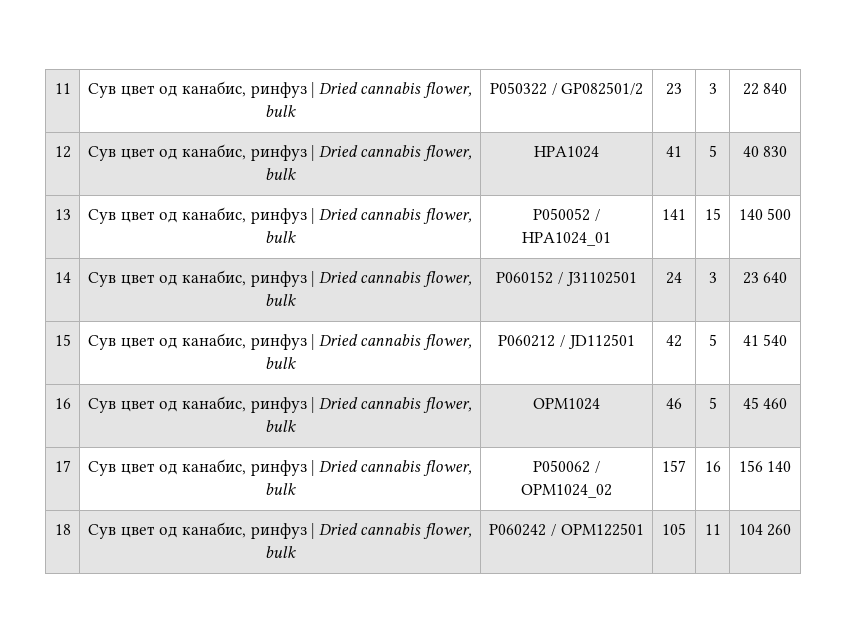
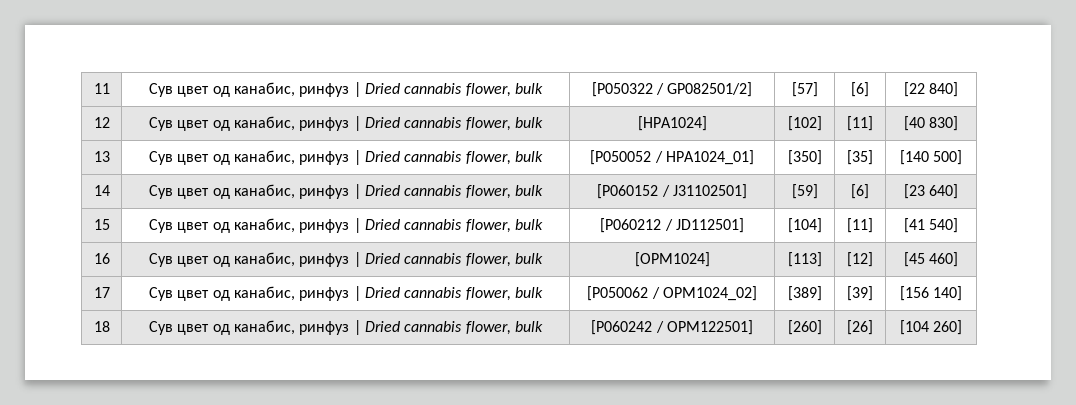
[489,82,644,95] [666,83,682,95] [708,83,717,94] [742,83,788,95] P050322 / GP082501/2 | 23 | 3 | 22 840 -> [591,82,753,97] [791,82,818,97] [851,82,869,97] [903,82,959,97] [P050322 / GP082501/2] | [57] | [6] | [22 840]
[534,146,599,158] [666,146,682,157] [708,145,717,157] [742,146,788,157] HPA1024 | 41 | 5 | 40 830 -> [637,116,707,131] [787,116,822,131] [847,116,873,131] [903,116,959,131] [HPA1024] | [102] | [11] | [40 830]
[533,208,600,221] [522,232,611,246] [662,209,686,220] [704,208,721,220] [738,208,792,220] P050052 / HPA1024_01 | 141 | 15 | 140 500 -> [590,150,754,165] [787,150,822,165] [847,150,873,165] [899,150,963,165] [P050052 / HPA1024_01] | [350] | [35] | [140 500]
[496,271,637,286] [666,272,682,284] [708,272,717,283] [742,272,788,284] P060152 / J31102501 | 24 | 3 | 23 640 -> [597,184,747,199] [791,184,818,199] [851,184,869,199] [903,184,959,199] [P060152 / J31102501] | [59] | [6] | [23 640]
[498,334,635,349] [666,335,682,347] [708,334,717,346] [742,334,788,346] P060212 / JD112501 | 42 | 5 | 41 540 -> [600,218,744,233] [787,218,822,233] [847,218,873,233] [903,218,959,233] [P060212 / JD112501] | [104] | [11] | [41 540]
[533,398,600,410] [666,398,682,409] [708,397,717,409] [742,397,788,409] OPM1024 | 46 | 5 | 45 460 -> [634,252,710,267] [787,252,822,267] [847,252,873,267] [903,252,959,267] [OPM1024] | [113] | [12] | [45 460]
[533,460,600,473] [521,484,612,498] [662,460,686,472] [704,461,721,472] [738,460,792,472] P050062 / OPM1024_02 | 157 | 16 | 156 140 -> [587,286,757,301] [787,286,822,301] [847,286,873,301] [899,286,963,301] [P050062 / OPM1024_02] | [389] | [39] | [156 140]
[489,523,644,536] [662,523,686,535] [704,524,721,535] [738,524,792,536] P060242 / OPM122501 | 105 | 11 | 104 260 -> [591,320,753,335] [787,320,822,335] [847,320,873,335] [899,320,963,335] [P060242 / OPM122501] | [260] | [26] | [104 260]

